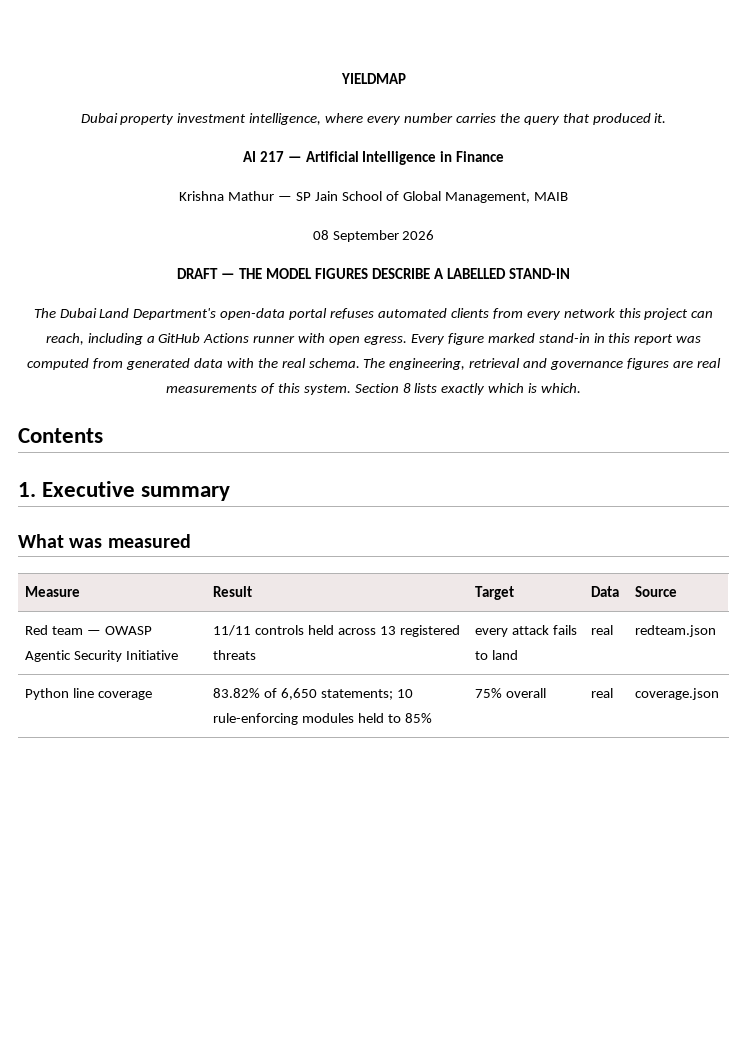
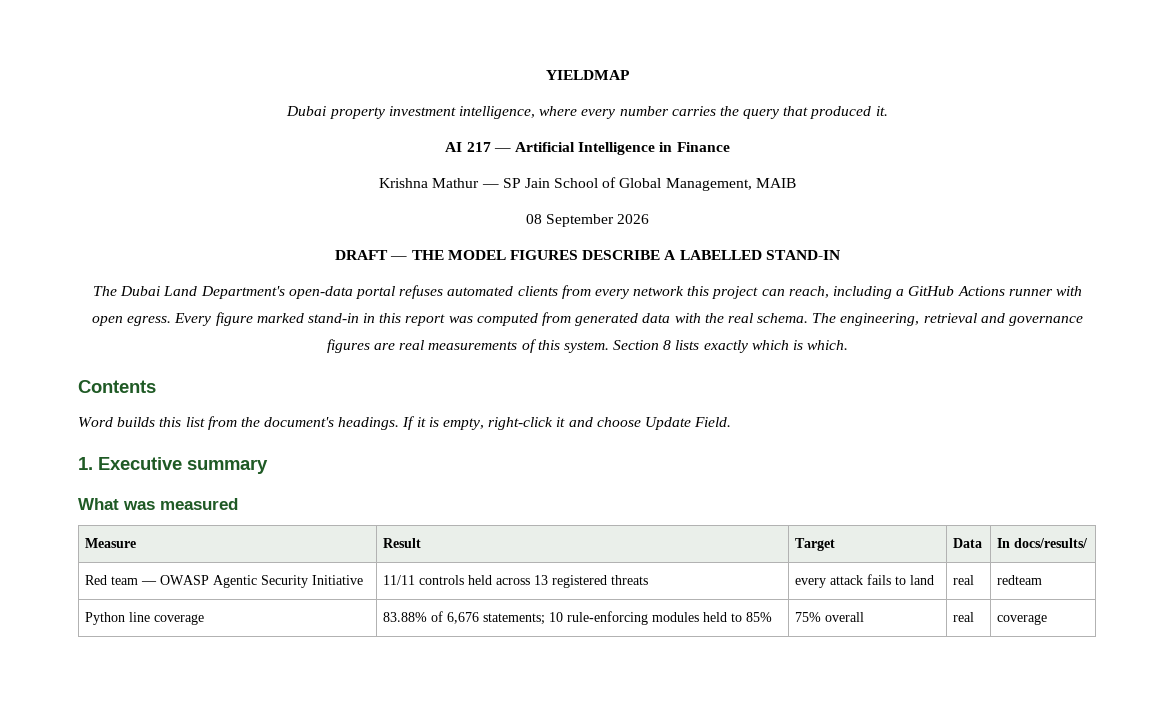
(103, 435) none -> [78,416,732,430] // Word builds this list from the document's headings. If it is empty, right-click it and choose Update Field.
[635,586,678,597] Source -> [997,538,1089,548] In docs/results/
[635,625,717,637] redteam.json -> [997,575,1043,585] redteam
[213,688,318,700] 83.82% of 6,650 -> [383,611,480,624] 83.88% of 6,676
[635,688,720,700] coverage.json -> [997,614,1048,625] coverage

